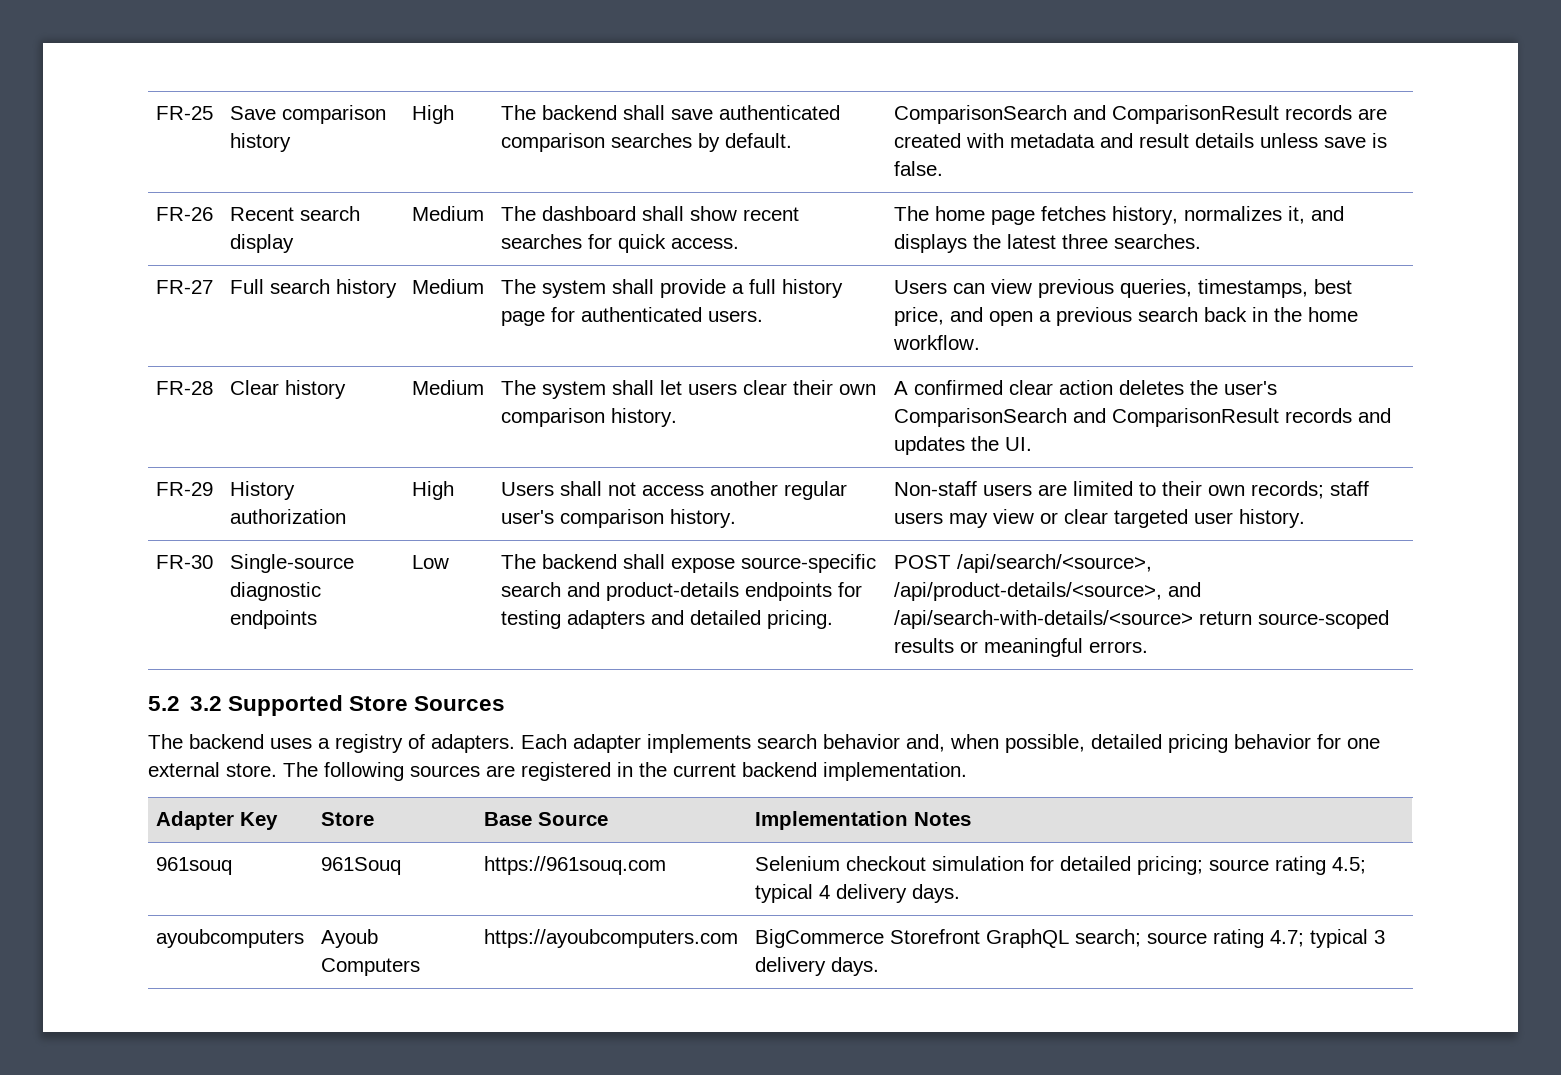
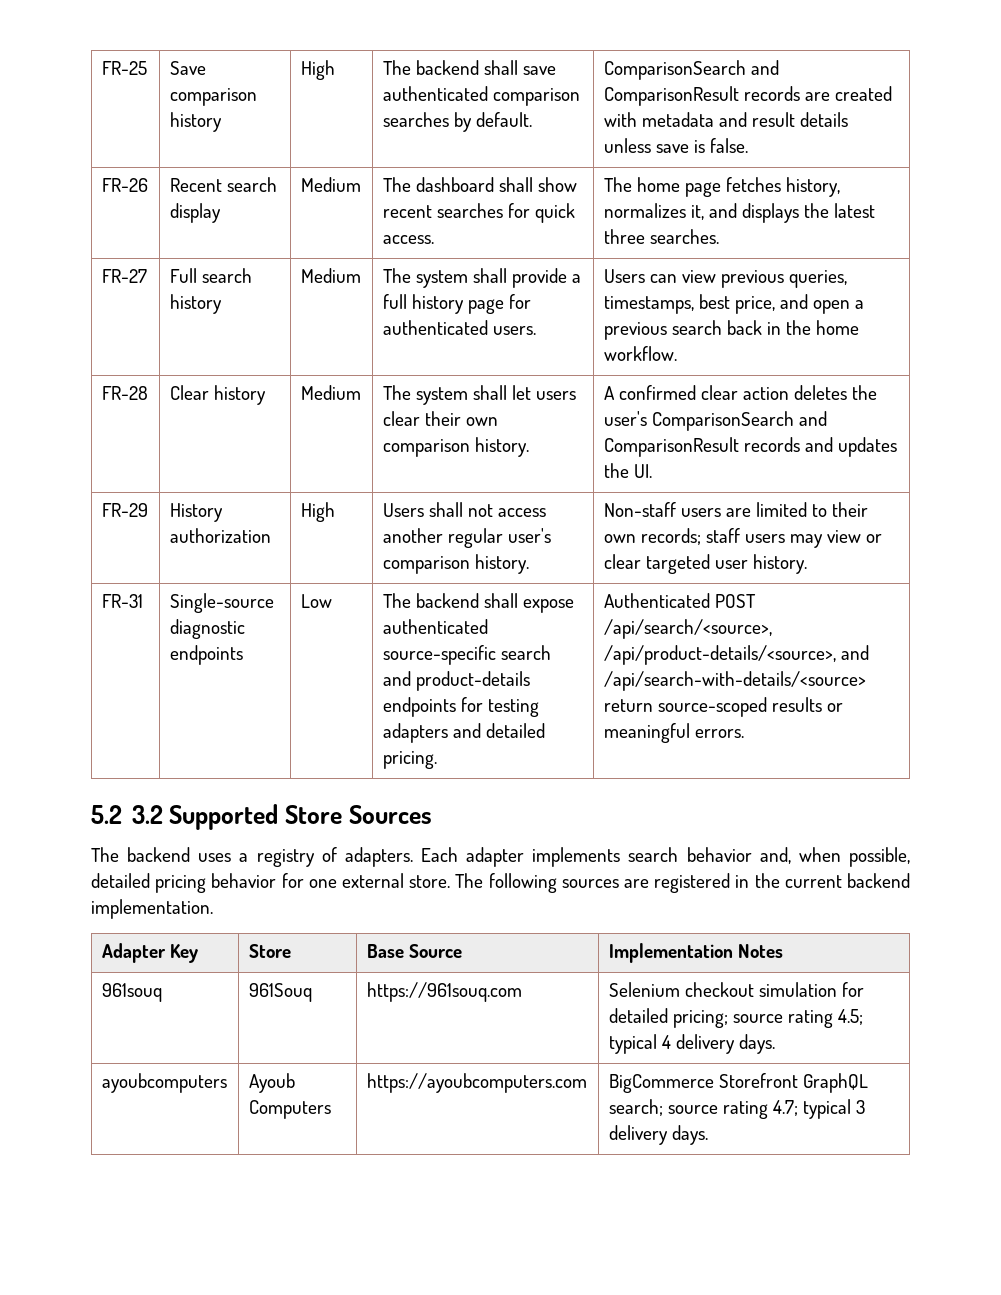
[156,555,214,569] FR-30 -> [101,594,143,608] FR-31
(736, 565) none -> [382,619,488,634] authenticated
(834, 619) none -> [603,593,710,608] Authenticated

